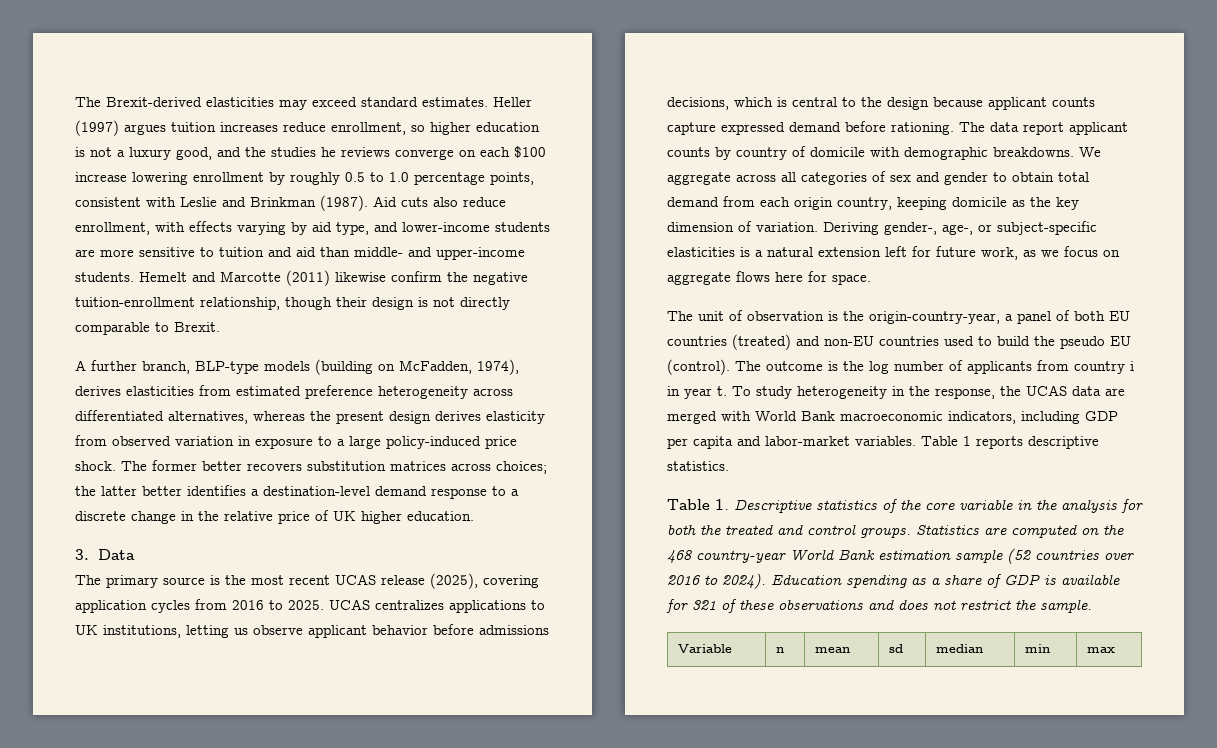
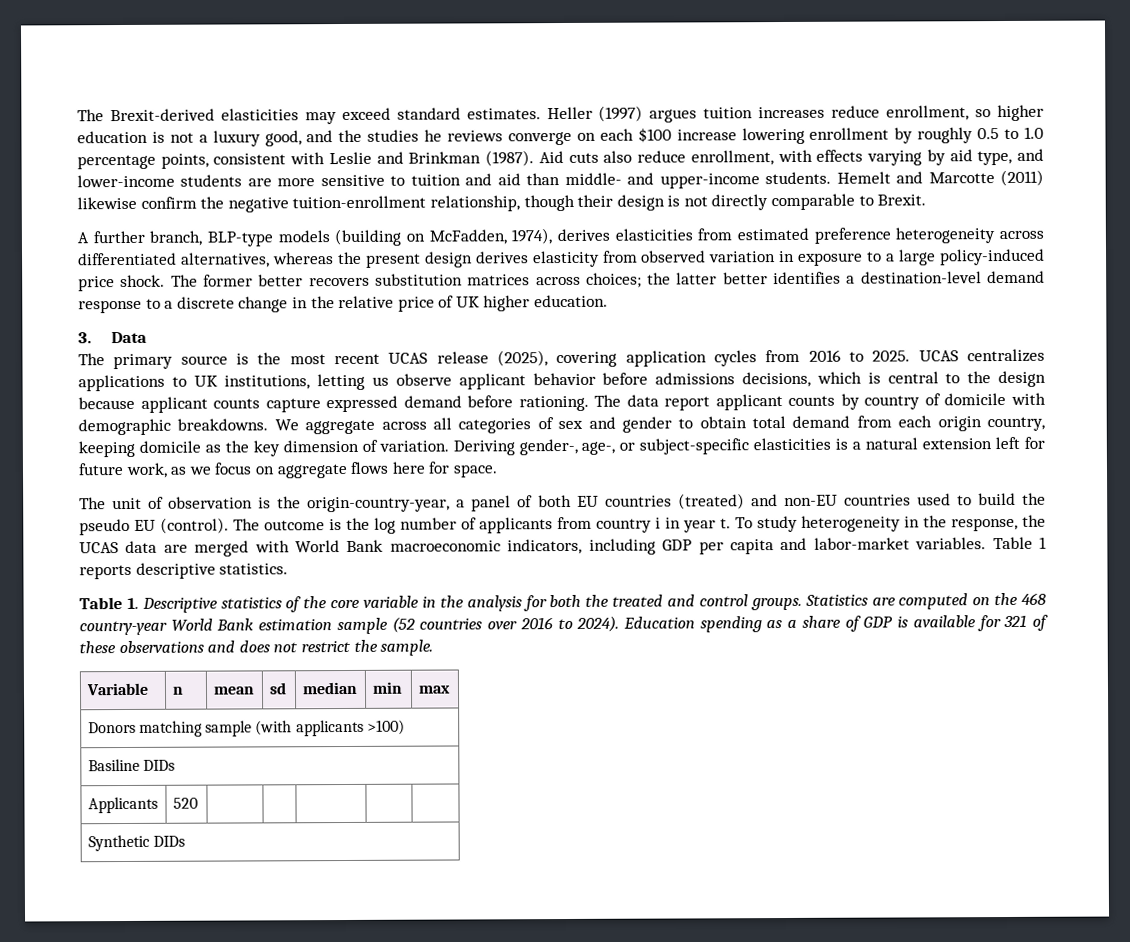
(1115, 650) none -> [87,719,405,737] [87,758,175,772] [87,796,158,814] [172,797,198,809] [87,834,185,852] // Donors matching sample (with applicants >100) // Basiline DIDs // Applicants | 520 | | | | | // Synthetic DIDs

